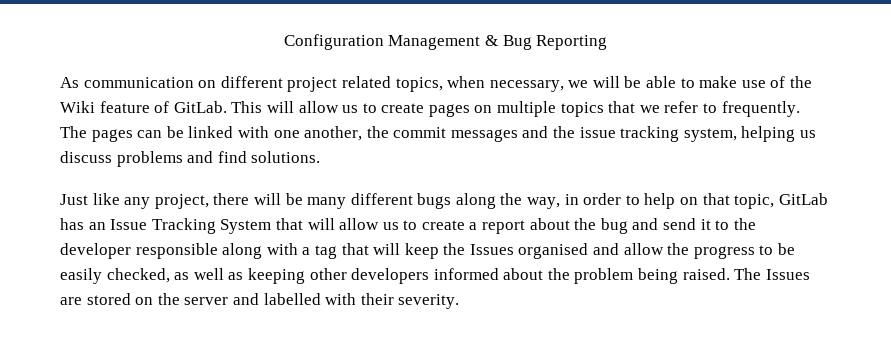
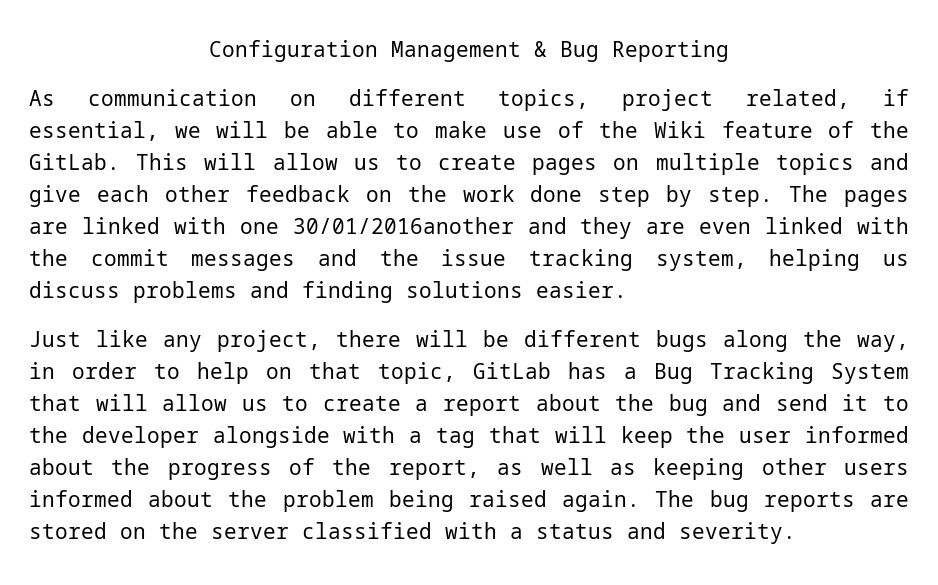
[287,76,564,92] project related topics, when necessary, -> [498,89,910,111] [29,121,159,141] topics, project related, if essential,
(170, 107) none -> [870,121,910,138] the
[608,101,800,117] [60,126,363,142] that we refer to frequently. The pages can be linked with one another, -> [869,153,909,170] [29,185,909,207] [29,217,909,239] and give each other feedback on the work done step by step. The pages are linked with one 30/01/2016another and they are even linked with
[217,151,321,163] find solutions. -> [302,281,627,303] finding solutions easier.
[307,197,347,209] many -> (509, 338) none
[88,219,148,230] an Issue -> [624,363,693,384] a Bug
[135,243,263,259] responsible along -> [212,426,330,448] alongside
[469,243,796,259] [60,268,170,284] Issues organised and allow the progress to be easily checked, -> [739,426,910,443] [29,458,480,480] user informed about the progress of the report,
[351,268,430,284] developers -> [844,463,909,475] users
[682,268,810,280] raised. The Issues -> [468,490,855,512] raised again. The bug reports
[232,293,394,305] and labelled with their -> [302,522,666,539] classified with a status and

